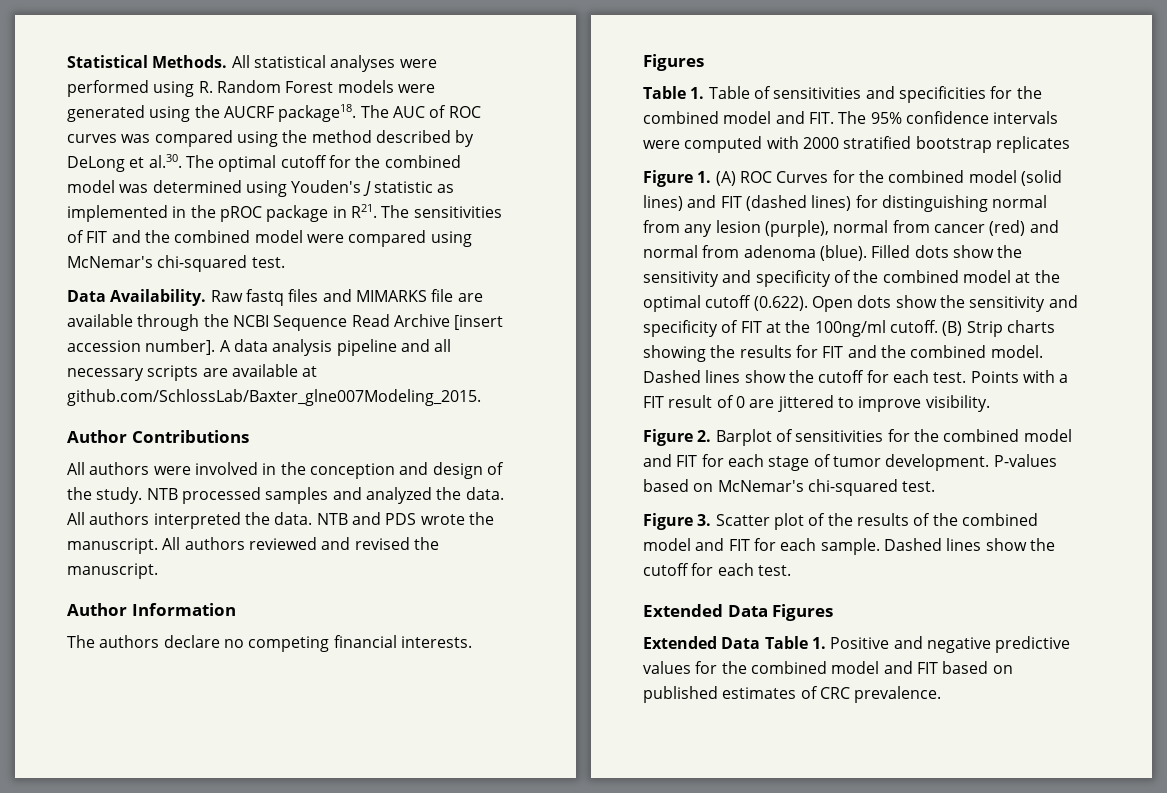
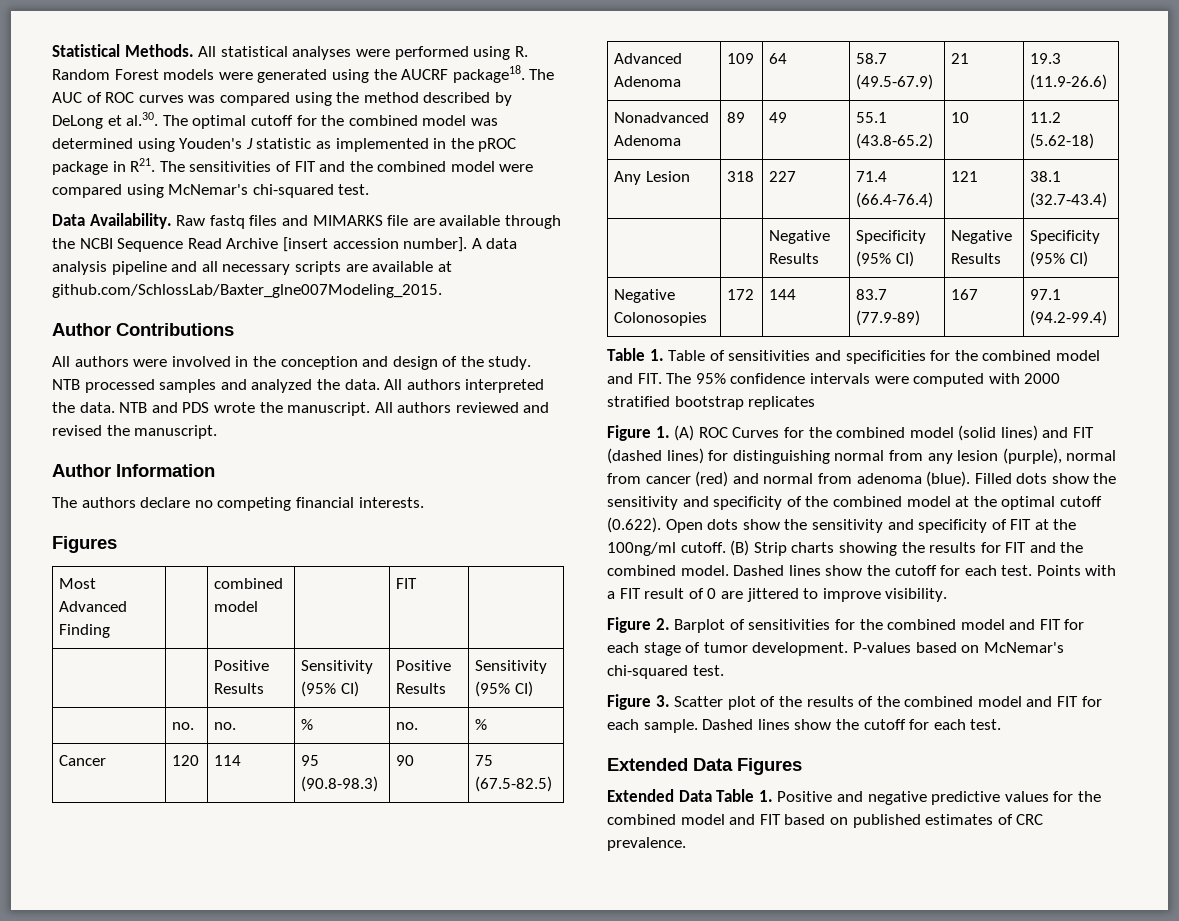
(704, 62) none -> [59,578,97,589] [59,601,128,612] [59,624,111,638] [214,578,284,589] [214,601,259,612] [396,578,418,589] [214,660,270,671] [214,683,265,694] [301,660,374,674] [301,681,359,697] [396,660,452,671] [396,683,447,694] [475,660,548,674] [475,681,533,697] [172,722,195,730] [214,722,237,730] [301,719,314,730] [396,722,419,730] [475,719,488,730] [59,755,107,766] [172,755,200,766] [214,755,242,766] [301,755,320,766] [301,776,379,792] [396,755,415,766] [475,755,494,766] [475,776,553,792] [614,53,683,64] [614,76,682,87] [727,53,755,64] [769,53,788,64] [856,53,888,64] [856,74,934,90] [951,53,970,64] [1030,53,1062,64] [1030,74,1108,90] [614,112,710,123] [614,135,682,146] [727,112,746,123] [769,112,788,123] [856,112,888,123] [856,133,934,149] [951,112,970,123] [1030,112,1062,123] [1030,133,1095,149] [614,171,690,185] [727,171,755,182] [769,171,797,182] [856,171,888,182] [856,192,934,208] [951,171,979,182] [1030,171,1062,182] [1030,192,1108,208] [769,230,831,244] [769,253,820,264] [856,230,927,244] [856,251,914,267] [951,230,1013,244] [951,253,1002,264] [1030,230,1101,244] [1030,251,1088,267] [614,289,676,303] [614,312,708,326] [727,289,755,300] [769,289,797,300] [856,289,888,300] [856,310,921,326] [951,289,979,300] [1030,289,1062,300] [1030,310,1108,326] // Most Advanced Finding | | combined model | | FIT | // | | Positive Results | Sensitivity (95% CI) | Positive Results | Sensitivity (95% CI) // | no. | no. | % | no. | % // Cancer | 120 | 114 | 95 (90.8-98.3) | 90 | 75 (67.5-82.5) // Advanced Adenoma | 109 | 64 | 58.7 (49.5-67.9) | 21 | 19.3 (11.9-26.6) // Nonadvanced Adenoma | 89 | 49 | 55.1 (43.8-65.2) | 10 | 11.2 (5.62-18) // Any Lesion | 318 | 227 | 71.4 (66.4-76.4) | 121 | 38.1 (32.7-43.4) // | | Negative Results | Specificity (95% CI) | Negative Results | Specificity (95% CI) // Negative Colonosopies | 172 | 144 | 83.7 (77.9-89) | 167 | 97.1 (94.2-99.4)

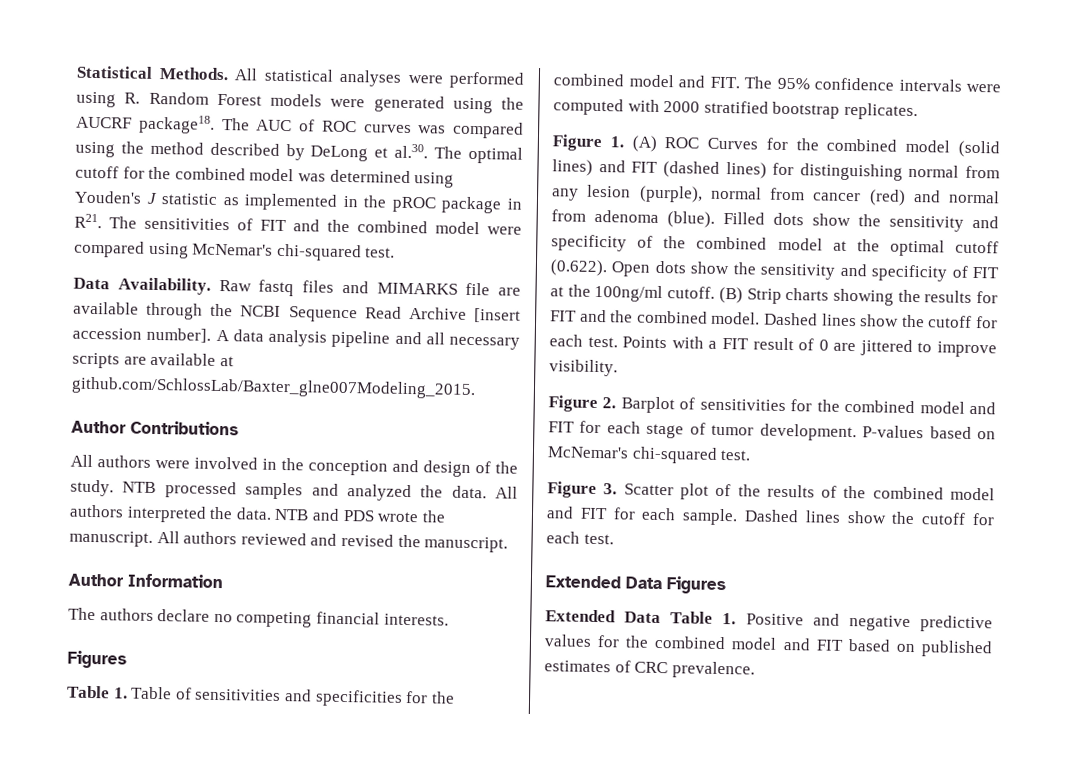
[59,578,97,589] [59,601,128,612] [59,624,111,638] [214,578,284,589] [214,601,259,612] [396,578,418,589] [214,660,270,671] [214,683,265,694] [301,660,374,674] [301,681,359,697] [396,660,452,671] [396,683,447,694] [475,660,548,674] [475,681,533,697] [172,722,195,730] [214,722,237,730] [301,719,314,730] [396,722,419,730] [475,719,488,730] [59,755,107,766] [172,755,200,766] [214,755,242,766] [301,755,320,766] [301,776,379,792] [396,755,415,766] [475,755,494,766] [475,776,553,792] [614,53,683,64] [614,76,682,87] [727,53,755,64] [769,53,788,64] [856,53,888,64] [856,74,934,90] [951,53,970,64] [1030,53,1062,64] [1030,74,1108,90] [614,112,710,123] [614,135,682,146] [727,112,746,123] [769,112,788,123] [856,112,888,123] [856,133,934,149] [951,112,970,123] [1030,112,1062,123] [1030,133,1095,149] [614,171,690,185] [727,171,755,182] [769,171,797,182] [856,171,888,182] [856,192,934,208] [951,171,979,182] [1030,171,1062,182] [1030,192,1108,208] [769,230,831,244] [769,253,820,264] [856,230,927,244] [856,251,914,267] [951,230,1013,244] [951,253,1002,264] [1030,230,1101,244] [1030,251,1088,267] [614,289,676,303] [614,312,708,326] [727,289,755,300] [769,289,797,300] [856,289,888,300] [856,310,921,326] [951,289,979,300] [1030,289,1062,300] [1030,310,1108,326] // Most Advanced Finding | | combined model | | FIT | // | | Positive Results | Sensitivity (95% CI) | Positive Results | Sensitivity (95% CI) // | no. | no. | % | no. | % // Cancer | 120 | 114 | 95 (90.8-98.3) | 90 | 75 (67.5-82.5) // Advanced Adenoma | 109 | 64 | 58.7 (49.5-67.9) | 21 | 19.3 (11.9-26.6) // Nonadvanced Adenoma | 89 | 49 | 55.1 (43.8-65.2) | 10 | 11.2 (5.62-18) // Any Lesion | 318 | 227 | 71.4 (66.4-76.4) | 121 | 38.1 (32.7-43.4) // | | Negative Results | Specificity (95% CI) | Negative Results | Specificity (95% CI) // Negative Colonosopies | 172 | 144 | 83.7 (77.9-89) | 167 | 97.1 (94.2-99.4) -> (127, 659) none
[748,396,816,410] replicates -> [843,102,918,121] replicates.

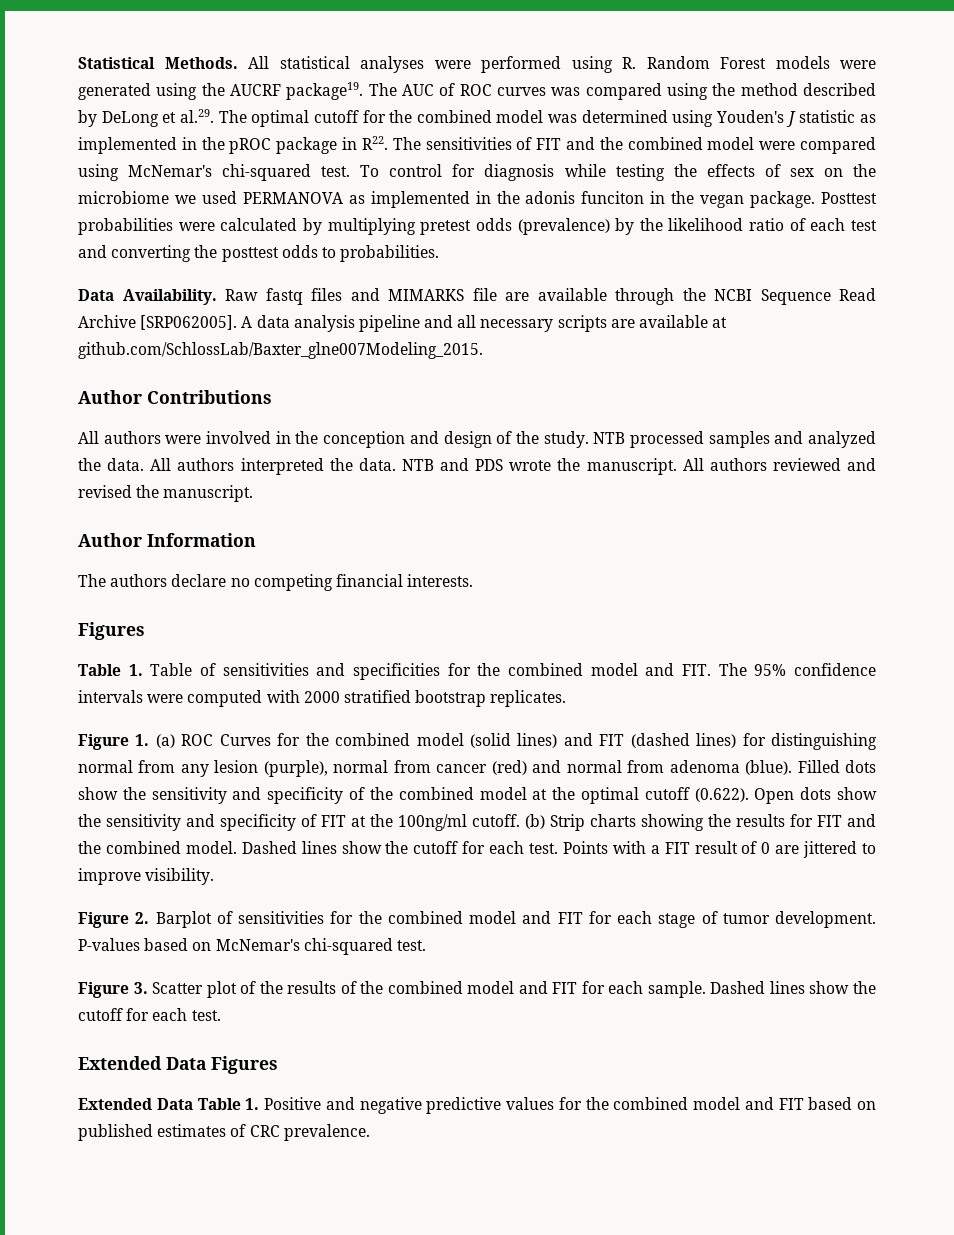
[137,114,215,134] package18. -> [286,82,364,100] package19.
[394,143,429,159] al.30. -> [179,109,214,123] al.29.
[74,213,102,229] R21. -> [361,136,388,150] R22.
(396, 252) none -> [360,164,876,181] [78,191,878,208] [78,218,877,235] [78,245,440,262] To control for diagnosis while testing the effects of sex on the microbiome we used PERMANOVA as implemented in the adonis funciton in the vegan package. Posttest probabilities were calculated by multiplying pretest odds (prevalence) by the likelihood ratio of each test and converting the posttest odds to probabilities.
[474,308,521,323] [72,327,212,343] [insert accession number]. -> [140,315,238,330] [SRP062005].
[631,135,658,152] (A) -> [155,734,175,748] (a)
[718,286,743,304] (B) -> [525,814,545,829] (b)

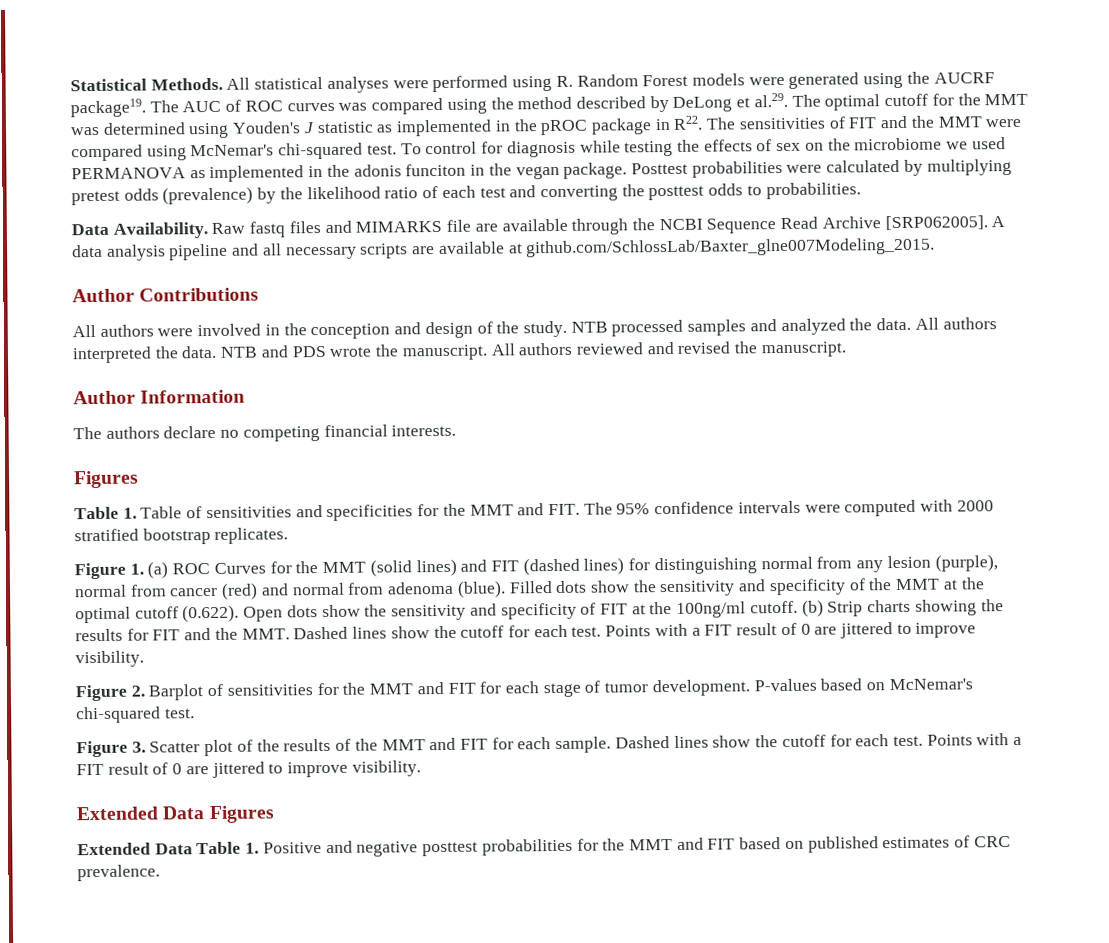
[416,110,544,123] combined model -> [984,93,1029,106] MMT
[627,137,755,150] combined model -> [937,116,983,128] MMT
[508,663,638,676] combined model -> [469,504,514,516] MMT
[335,733,464,746] combined model -> [322,561,367,574] MMT
[398,787,527,800] combined model -> [895,578,941,591] MMT
[105,841,237,854] combined model. -> [241,628,290,640] MMT.
[387,911,516,924] combined model -> [369,683,414,695] MMT
[387,981,515,994] combined model -> [381,739,426,751] MMT
(221, 1015) none -> [926,733,1023,746] [76,760,421,779] Points with a FIT result of 0 are jittered to improve visibility.
[426,1097,740,1114] predictive values for the combined model -> [422,838,673,857] posttest probabilities for the MMT

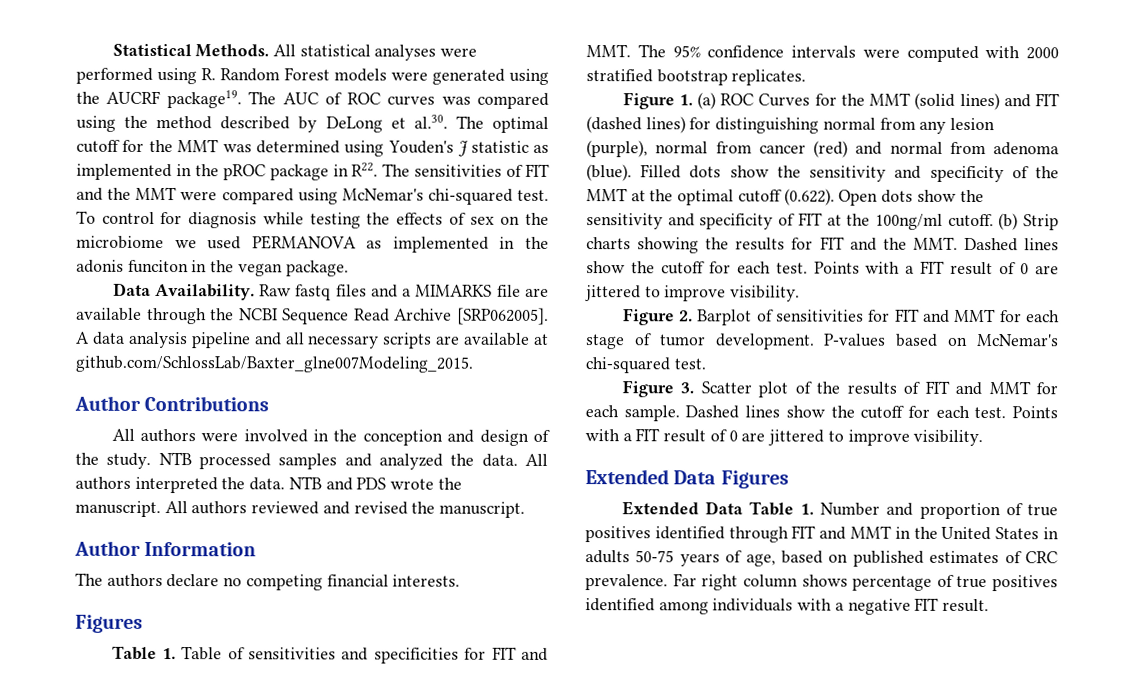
[753,92,788,108] al.29. -> [413,114,448,129] al.30.
[630,159,1012,178] [71,182,861,206] Posttest probabilities were calculated by multiplying pretest odds (prevalence) by the likelihood ratio of each test and converting the posttest odds to probabilities. -> (349, 268) none
(352, 226) none -> [402,288,412,297] a
[442,503,580,516] the MMT and FIT. -> [491,646,548,661] [586,44,631,58] FIT and MMT.
[342,681,476,695] the MMT and FIT -> [894,308,997,323] FIT and MMT
[354,737,488,751] the MMT and FIT -> [924,380,1031,396] FIT and MMT
[262,837,736,857] Positive and negative posttest probabilities for the MMT and FIT -> [820,502,1058,520] [585,525,1059,543] [585,550,776,567] Number and proportion of true positives identified through FIT and MMT in the United States in adults 50-75 years of age,
(160, 873) none -> [672,573,1058,592] [585,597,990,615] Far right column shows percentage of true positives identified among individuals with a negative FIT result.

